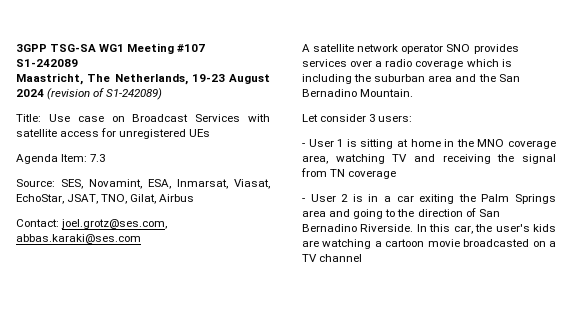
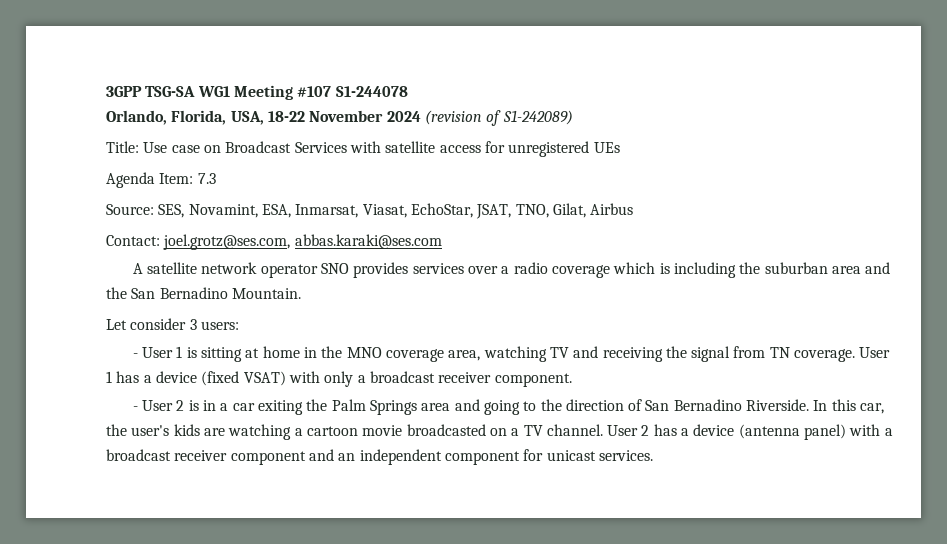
[16,59,78,67] [16,73,270,85] S1-242089 // Maastricht, The Netherlands, 19-23 August -> [335,86,408,97] [106,110,384,125] S1-244078 // Orlando, Florida, USA, 18-22 November
[348,170,397,179] coverage -> [794,347,891,362] [106,371,572,387] coverage. User 1 has a device (fixed VSAT) with only a broadcast receiver component.
[319,254,363,262] channel -> [546,424,893,440] [106,449,653,465] channel. User 2 has a device (antenna panel) with a broadcast receiver component and an independent component for unicast services.

